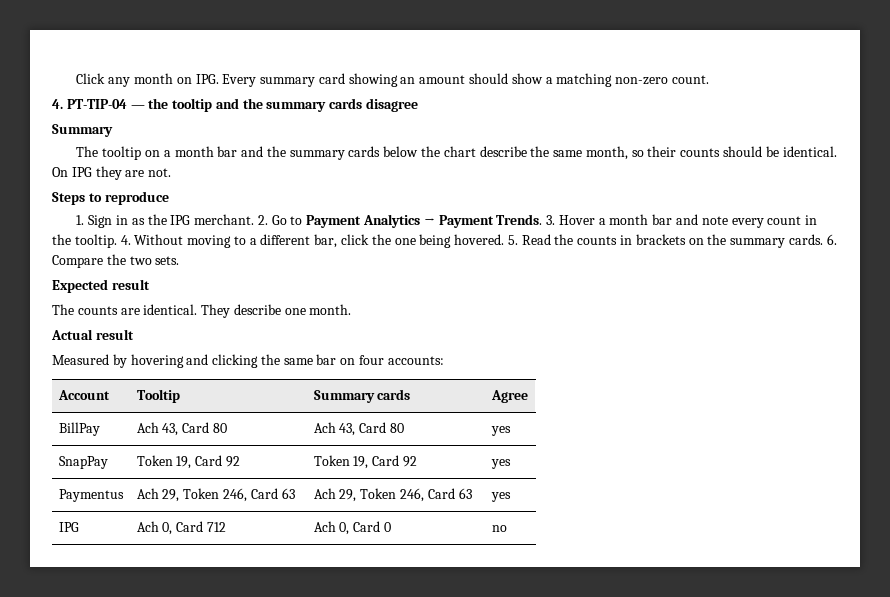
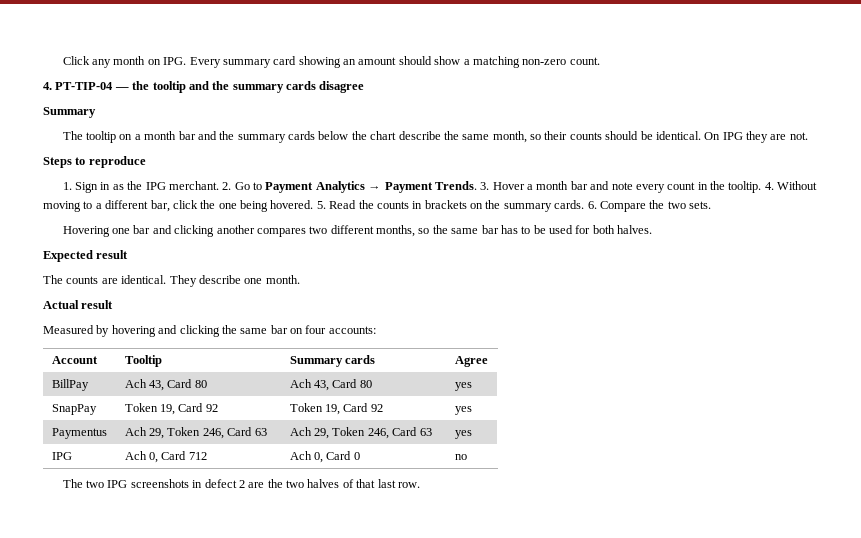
(180, 260) none -> [62,225,653,237] // Hovering one bar and clicking another compares two different months, so the same bar has to be used for both halves.
(507, 528) none -> [62,479,420,488] // The two IPG screenshots in defect 2 are the two halves of that last row.

